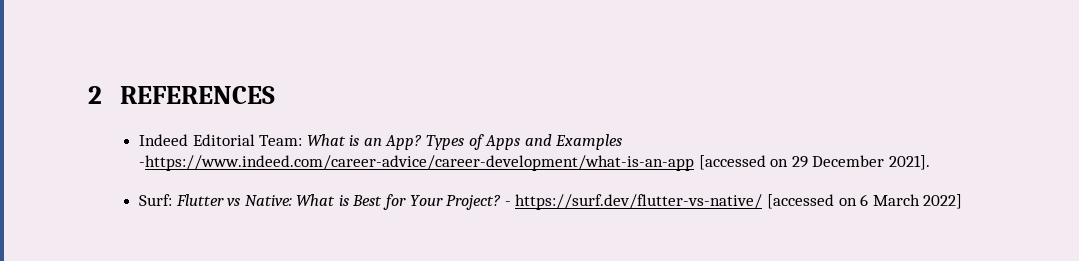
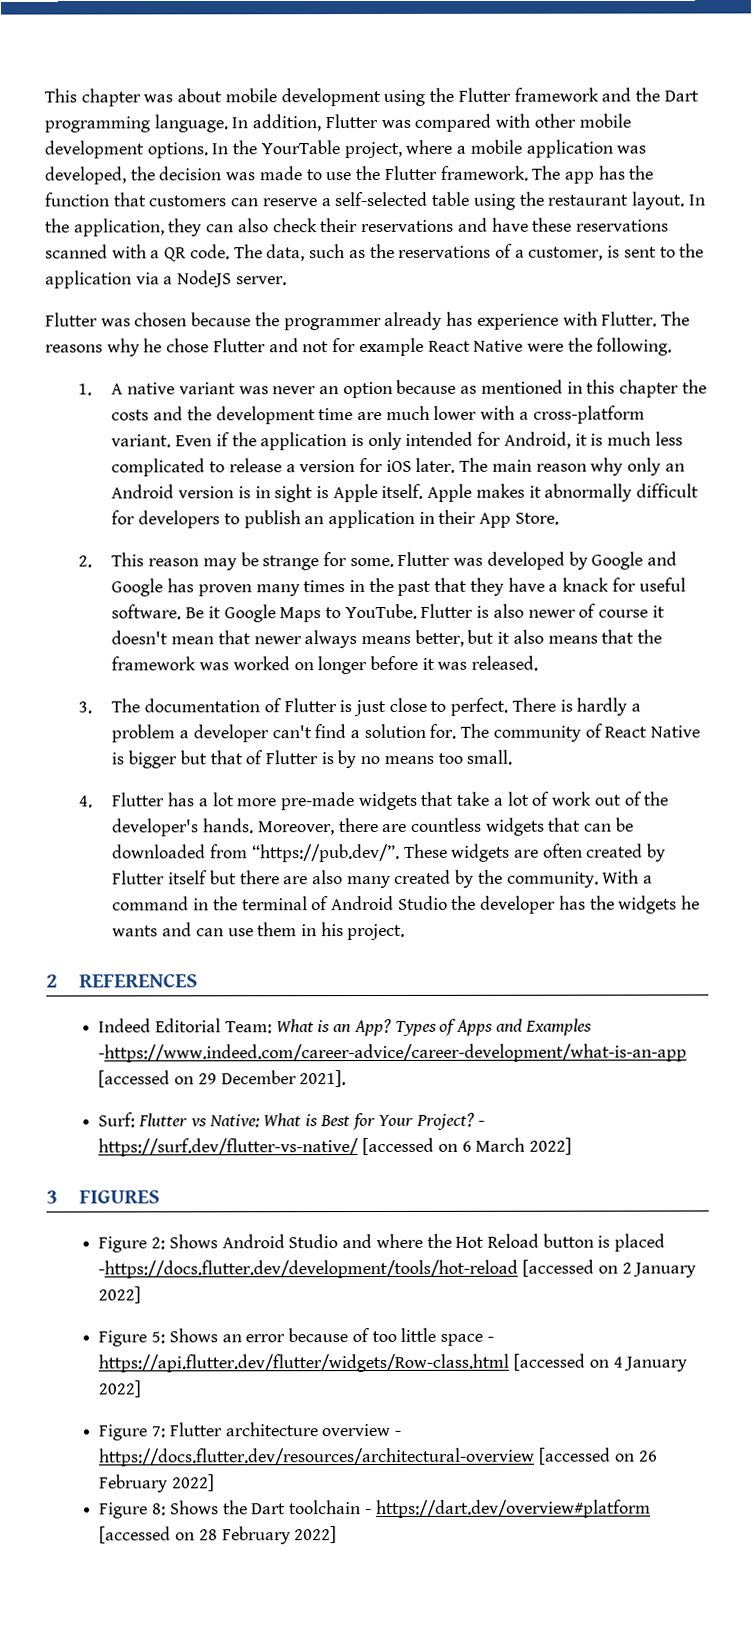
(88, 95) none -> [44,87,699,107] [44,113,631,133] [44,139,647,159] [44,165,655,185] [45,191,706,210] [45,217,669,237] [45,243,705,262] [45,270,287,289] [45,311,690,331] [45,337,673,357] [78,379,707,399] [111,405,645,425] [111,431,683,451] [111,457,685,477] [111,483,700,503] [111,509,559,529] [78,551,678,571] [111,577,686,597] [111,603,665,623] [111,629,663,649] [111,655,539,675] [78,697,642,717] [111,723,701,743] [111,749,513,769] [78,791,669,811] [112,817,634,837] [112,843,667,863] [112,869,654,889] [112,895,701,914] [112,922,406,941] This chapter was about mobile development using the Flutter framework and the Dart programming language. In addition, Flutter was compared with other mobile development options. In the YourTable project, where a mobile application was developed, the decision was made to use the Flutter framework. The app has the function that customers can reserve a self-selected table using the restaurant layout. In the application, they can also check their reservations and have these reservations scanned with a QR code. The data, such as the reservations of a customer, is sent to the application via a NodeJS server. // Flutter was chosen because the programmer already has experience with Flutter. The reasons why he chose Flutter and not for example React Native were the following. // 1. A native variant was never an option because as mentioned in this chapter the costs and the development time are much lower with a cross-platform variant. Even if the application is only intended for Android, it is much less complicated to release a version for iOS later. The main reason why only an Android version is in sight is Apple itself. Apple makes it abnormally difficult for developers to publish an application in their App Store. // 2. This reason may be strange for some. Flutter was developed by Google and Google has proven many times in the past that they have a knack for useful software. Be it Google Maps to YouTube. Flutter is also newer of course it doesn't mean that newer always means better, but it also means that the framework was worked on longer before it was released. // 3. The documentation of Flutter is just close to perfect. There is hardly a problem a developer can't find a solution for. The community of React Native is bigger but that of Flutter is by no means too small. // 4. Flutter has a lot more pre-made widgets that take a lot of work out of the developer's hands. Moreover, there are countless widgets that can be downloaded from “https://pub.dev/”. These widgets are often created by Flutter itself but there are also many created by the community. With a command in the terminal of Android Studio the developer has the widgets he wants and can use them in his project. //
(963, 201) none -> [46,1190,161,1204] [98,1233,666,1253] [98,1259,697,1279] [98,1286,142,1304] [98,1327,494,1347] [98,1353,688,1373] [98,1380,142,1398] [98,1422,402,1441] [98,1447,658,1467] [99,1474,216,1493] [99,1499,651,1519] [99,1526,338,1545] // 3 FIGURES // Figure 2: Shows Android Studio and where the Hot Reload button is placed -https://docs.flutter.dev/development/tools/hot-reload [accessed on 2 January 2022] // Figure 5: Shows an error because of too little space - https://api.flutter.dev/flutter/widgets/Row-class.html [accessed on 4 January 2022] // Figure 7: Flutter architecture overview - https://docs.flutter.dev/resources/architectural-overview [accessed on 26 February 2022] // Figure 8: Shows the Dart toolchain - https://dart.dev/overview#platform [accessed on 28 February 2022]

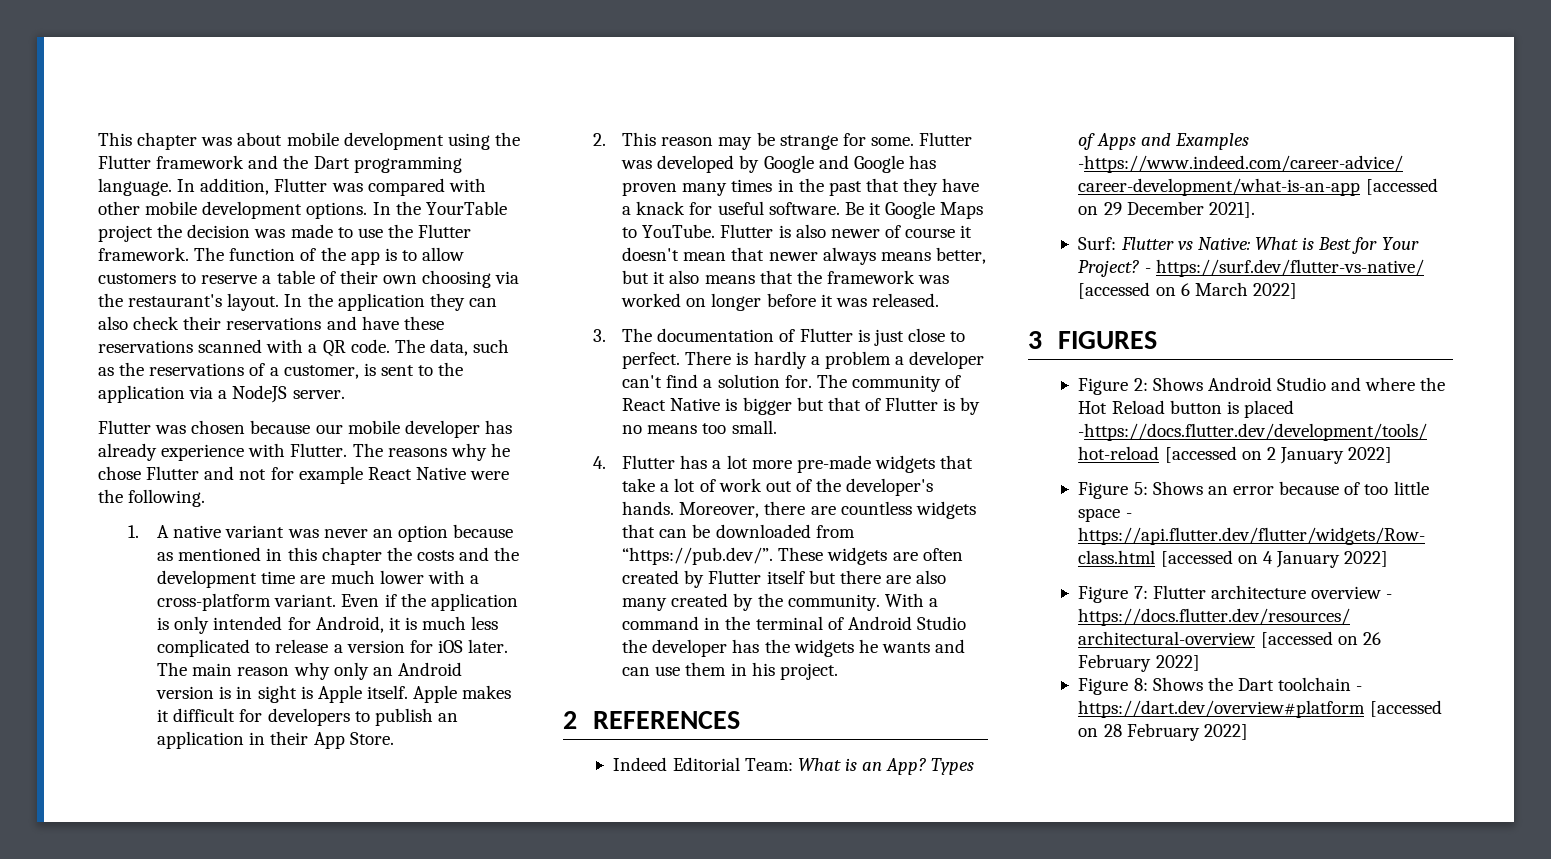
[343,139,647,159] [44,166,127,185] project, where a mobile application was developed, -> [98,225,153,242] project
[563,165,655,184] [45,191,630,210] app has the function that customers can reserve a self-selected table using the restaurant -> [229,247,465,265] [98,270,520,288] [98,293,223,307] function of the app is to allow customers to reserve a table of their own choosing via the restaurant's
[73,218,165,237] application, -> [337,293,425,311] application
[254,311,474,331] the programmer already has -> [315,420,512,438] [98,443,157,461] our mobile developer has already
[544,483,633,502] abnormally -> (170, 715) none

